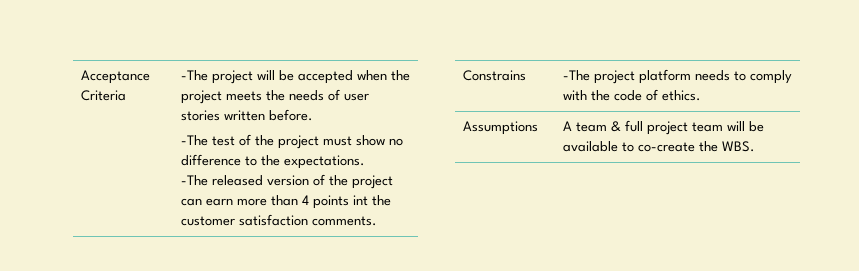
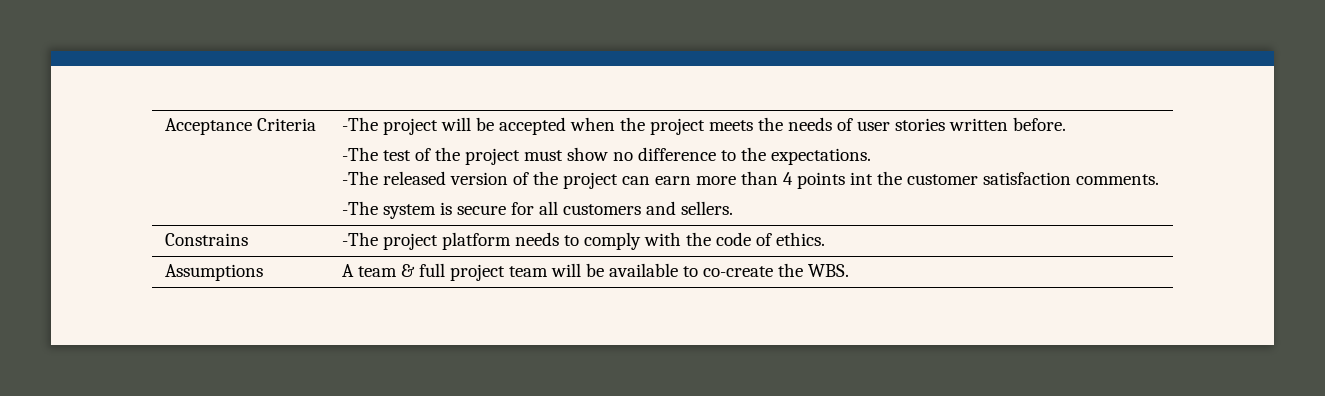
(377, 221) none -> [341,201,733,219] // -The system is secure for all customers and sellers.

